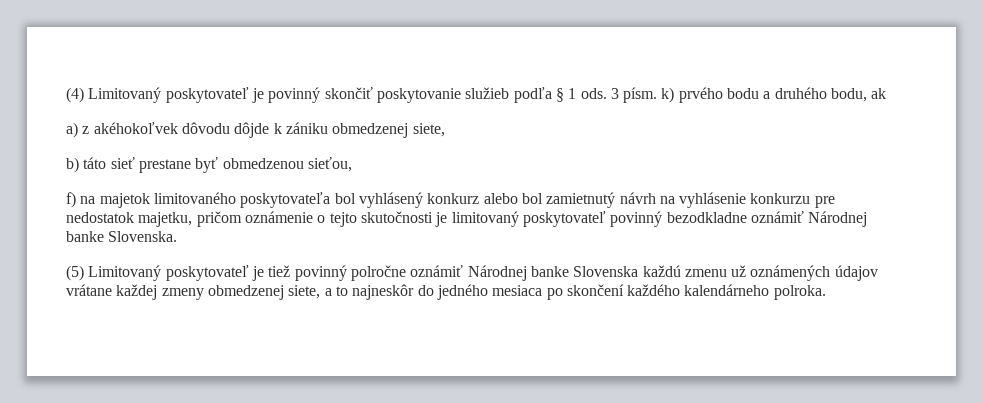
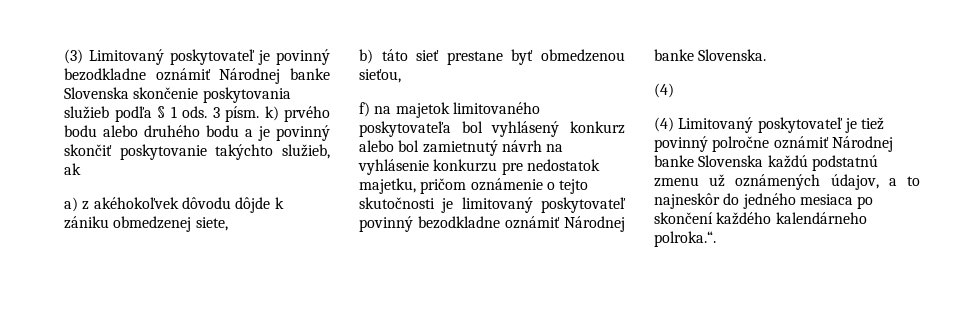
[66,87,84,103] (4) -> [64,49,83,64] (3)
[324,87,461,103] skončiť poskytovanie -> [64,68,331,84] [64,87,291,103] bezodkladne oznámiť Národnej banke Slovenska skončenie poskytovania
[763,87,868,102] a druhého bodu, -> [103,125,330,141] [64,144,331,160] alebo druhého bodu a je povinný skončiť poskytovanie takýchto služieb,
[66,265,84,281] (5) -> [654,83,674,98] [654,117,674,132] (4) // (4)
(681, 271) none -> [811,155,878,171] podstatnú
[834,265,878,281] [66,284,321,300] údajov vrátane každej zmeny obmedzenej siete, -> [830,174,879,190] údajov,
[773,285,826,300] polroka. -> [654,231,716,247] polroka.“.

